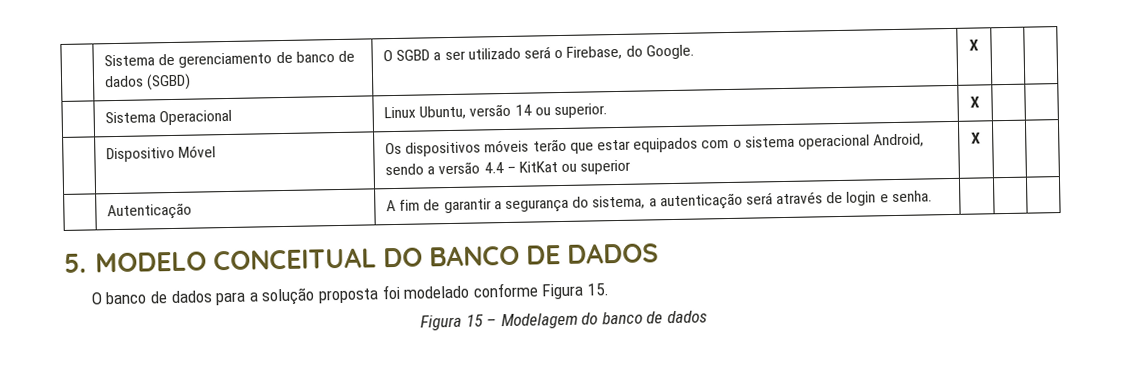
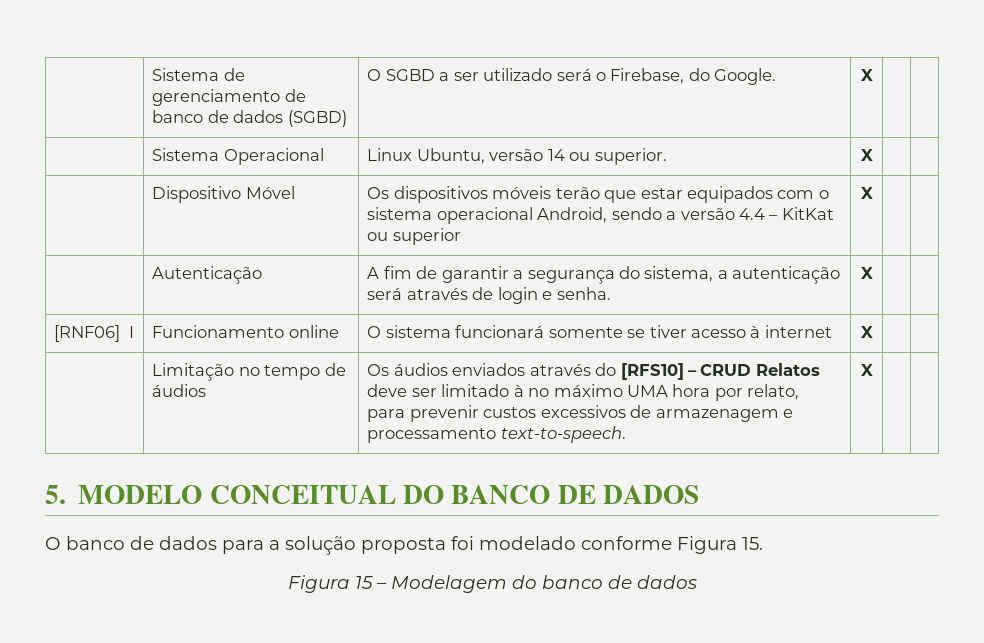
(932, 196) none -> [860,267,873,279] [54,325,134,342] [152,325,339,338] [367,325,832,338] [860,326,873,338] [152,363,346,381] [152,384,207,397] [367,363,820,380] [367,384,800,401] [367,405,793,422] [367,426,626,443] [860,364,873,376] X | | // [RNF06] I | Funcionamento online | O sistema funcionará somente se tiver acesso à internet | X | | // | Limitação no tempo de áudios | Os áudios enviados através do [RFS10] – CRUD Relatos deve ser limitado à no máximo UMA hora por relato, para prevenir custos excessivos de armazenagem e processamento text-to-speech. | X

